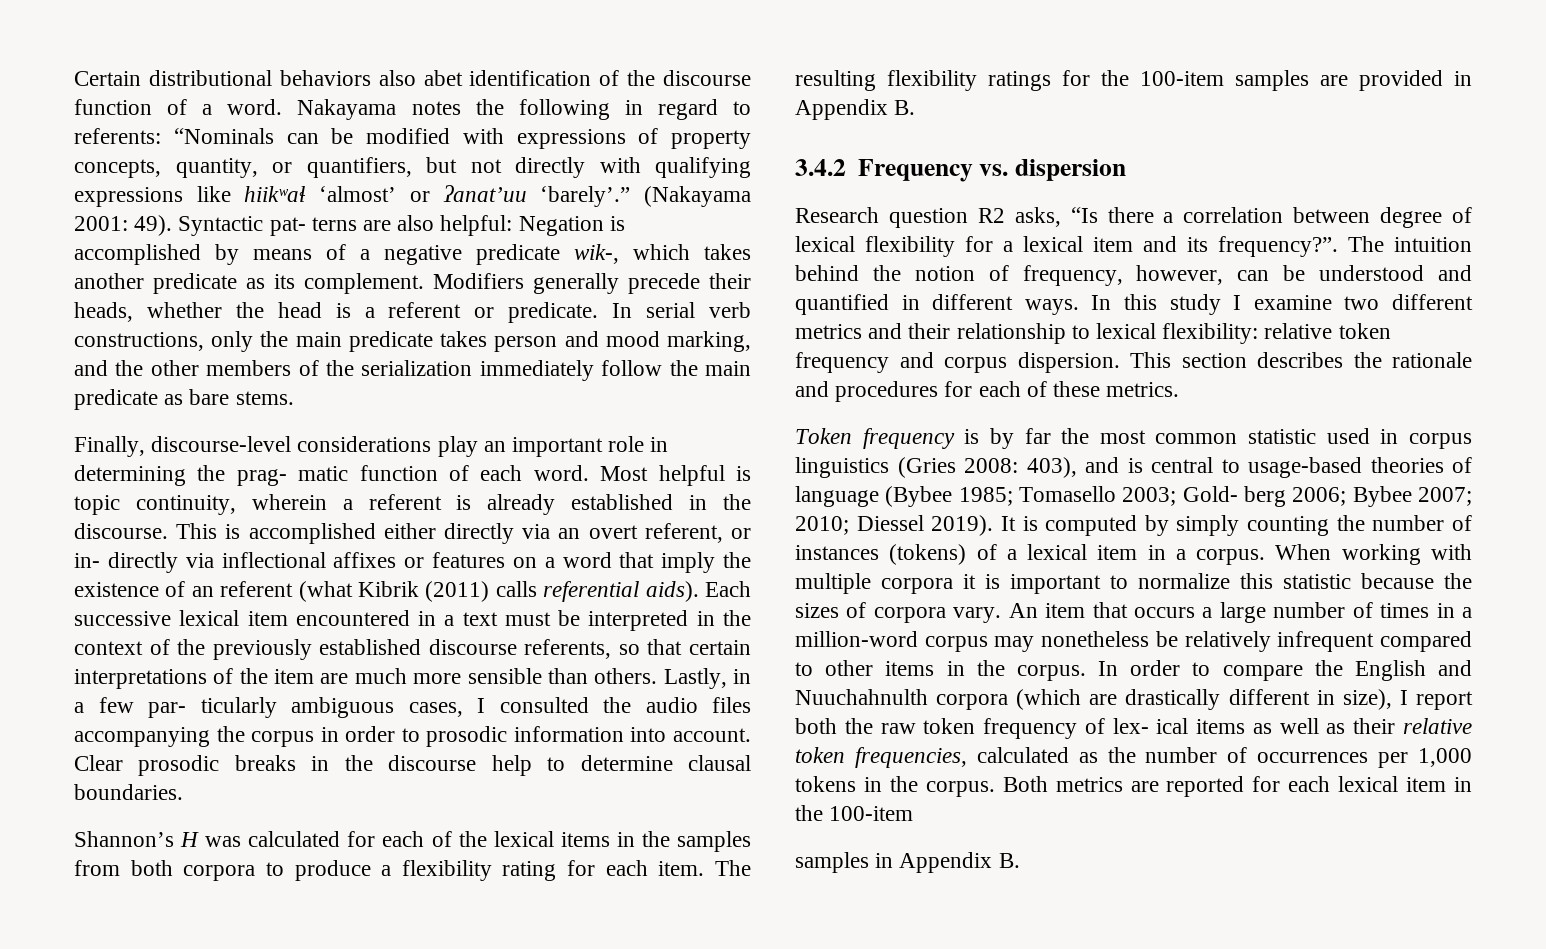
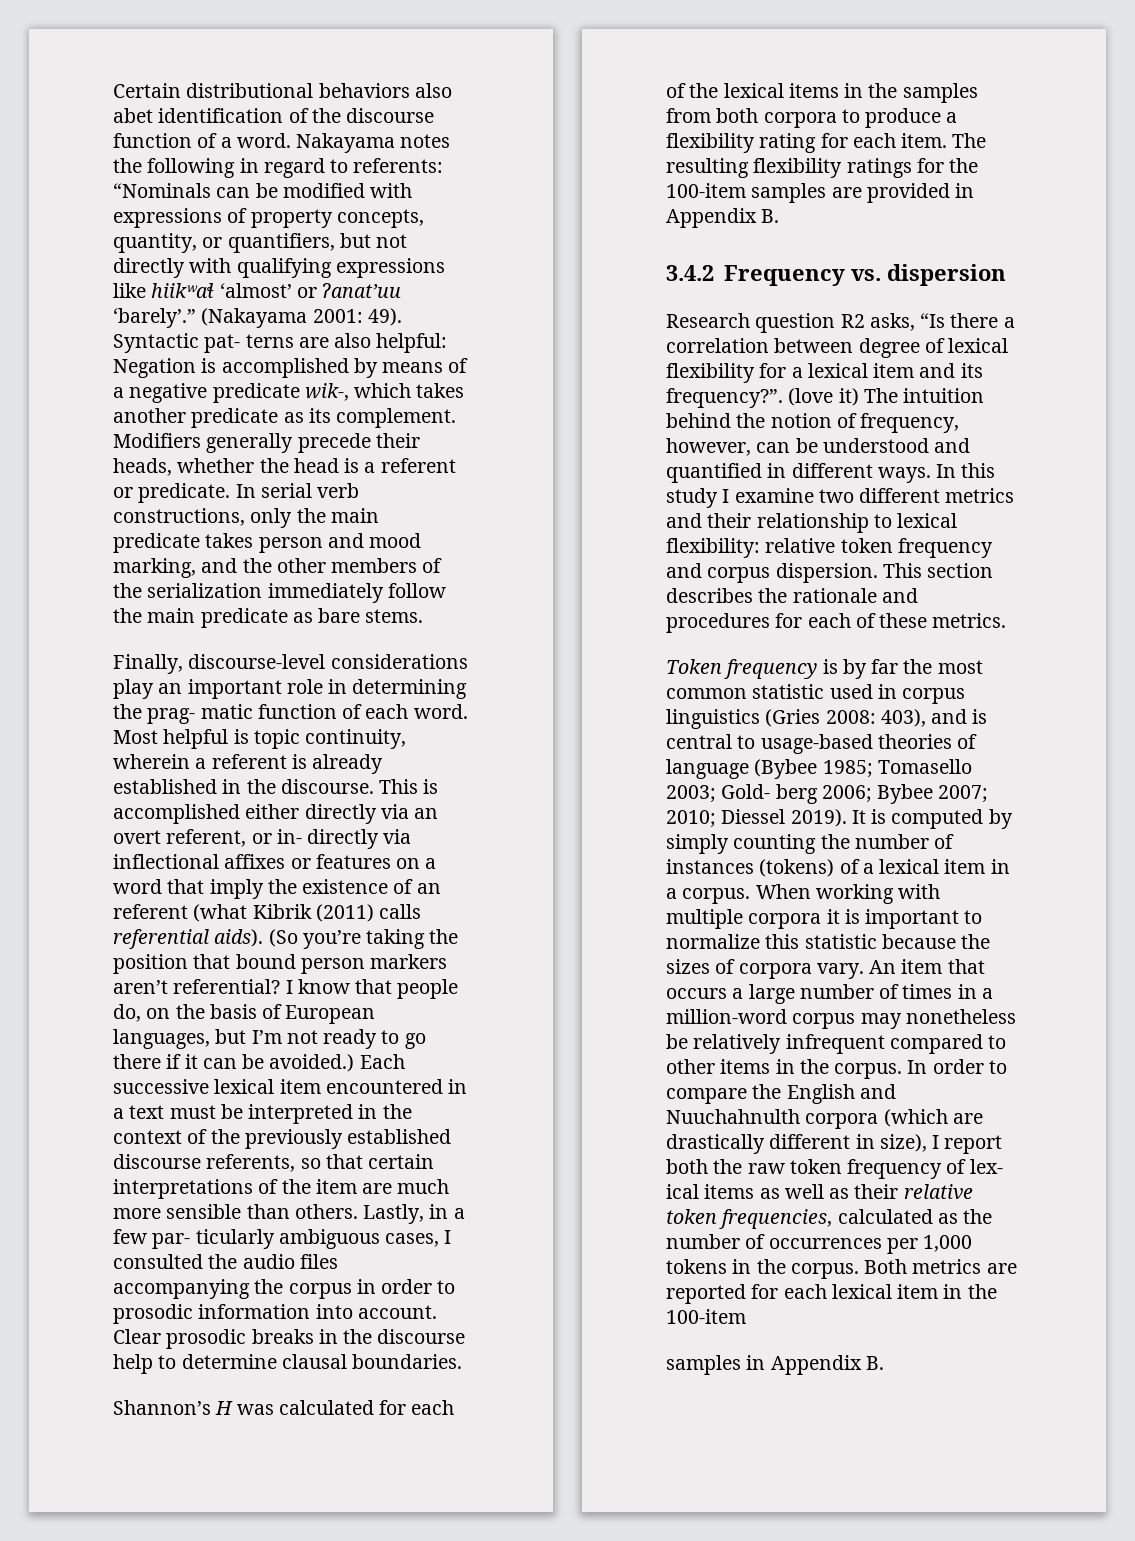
(699, 591) none -> [268,929,459,949] [113,954,448,974] [113,979,459,999] [113,1004,376,1024] [113,1029,426,1049] [113,1054,355,1072] (So you’re taking the position that bound person markers aren’t referential? I know that people do, on the basis of European languages, but I’m not ready to go there if it can be avoided.)
(1338, 246) none -> [788,388,859,406] (love it)

